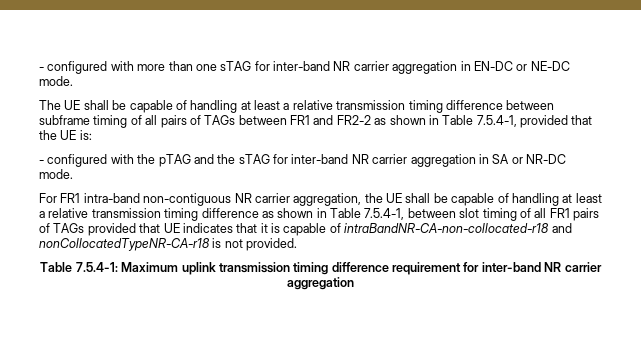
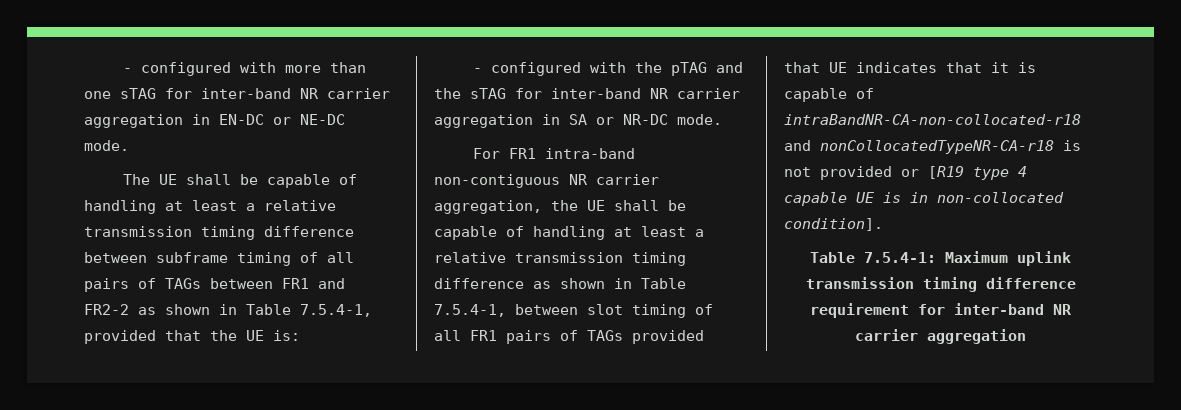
[246,238,298,251] provided. -> [820,166,1027,180] [784,192,1064,206] [784,218,883,231] provided or [R19 type 4 capable UE is in non-collocated condition].

